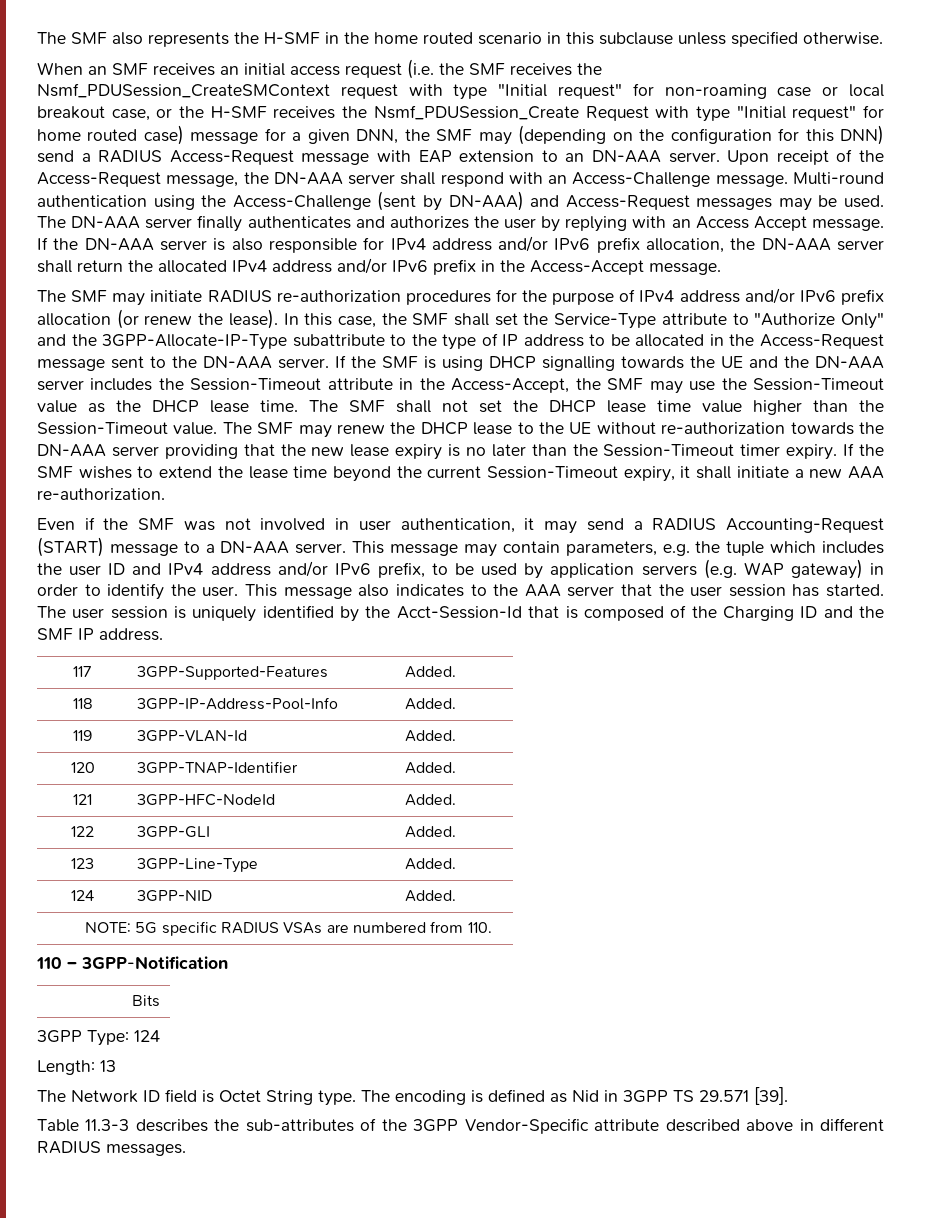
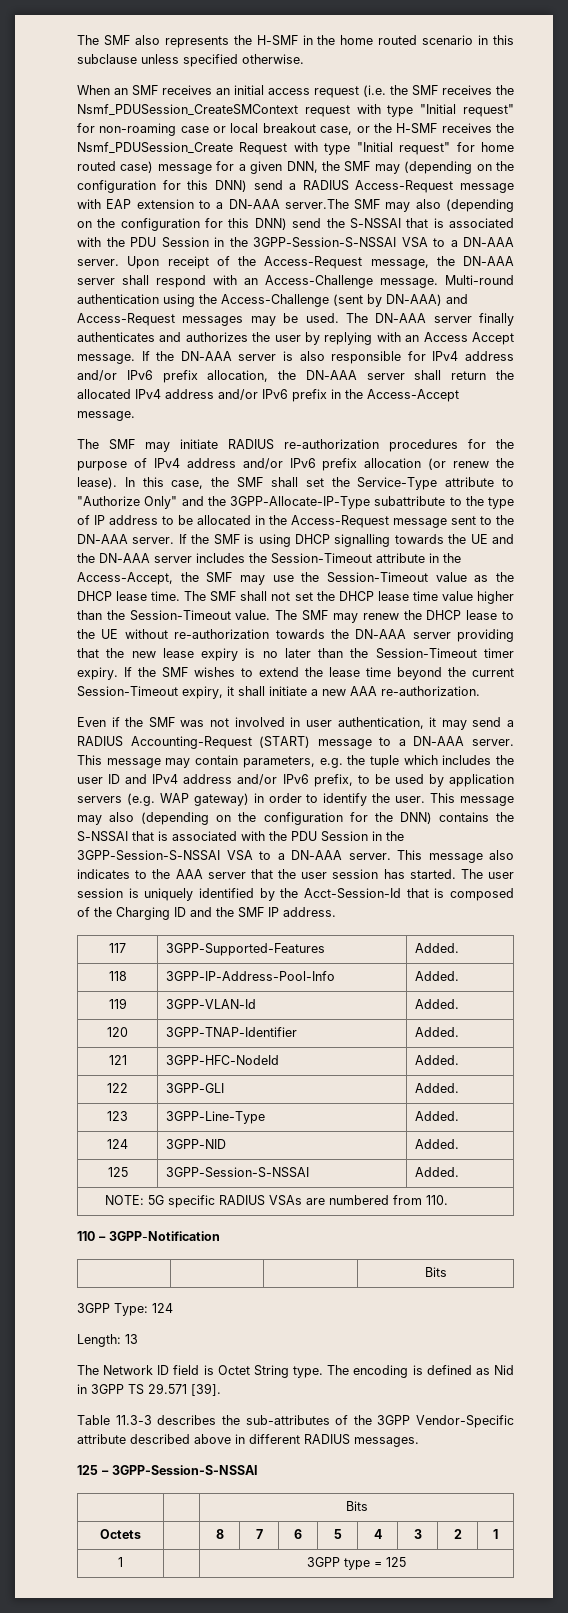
[565,153,585,162] an -> [216,199,514,212] [77,218,515,231] [77,237,458,248] a DN-AAA server.The SMF may also (depending on the configuration for this DNN) send the S-NSSAI that is associated with the PDU Session in the 3GPP-Session-S-NSSAI VSA to a
(352, 593) none -> [77,812,515,825] [77,831,404,842] [77,850,483,863] may also (depending on the configuration for the DNN) contains the S-NSSAI that is associated with the PDU Session in the 3GPP-Session-S-NSSAI VSA to a DN-AAA server. This message
(456, 896) none -> [107,1167,128,1177] [166,1167,310,1178] [415,1167,460,1177] // 125 | 3GPP-Session-S-NSSAI | Added.
(186, 1150) none -> [77,1465,258,1475] [345,1501,368,1511] [100,1529,141,1539] [215,1529,224,1539] [255,1529,263,1539] [294,1529,302,1539] [333,1529,342,1539] [373,1529,382,1539] [413,1529,422,1539] [453,1529,462,1539] [493,1529,498,1539] [118,1557,123,1567] [307,1557,406,1570] // 125 – 3GPP-Session-S-NSSAI // | | Bits // Octets | | 8 | 7 | 6 | 5 | 4 | 3 | 2 | 1 // 1 | | 3GPP type = 125

